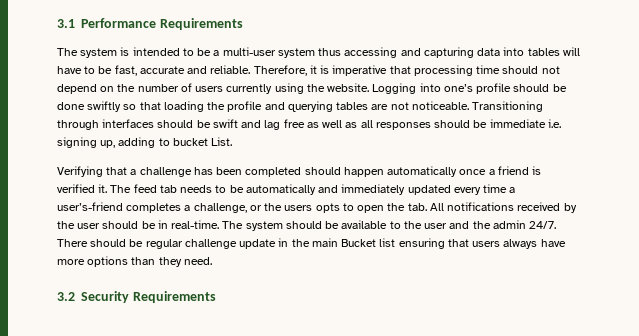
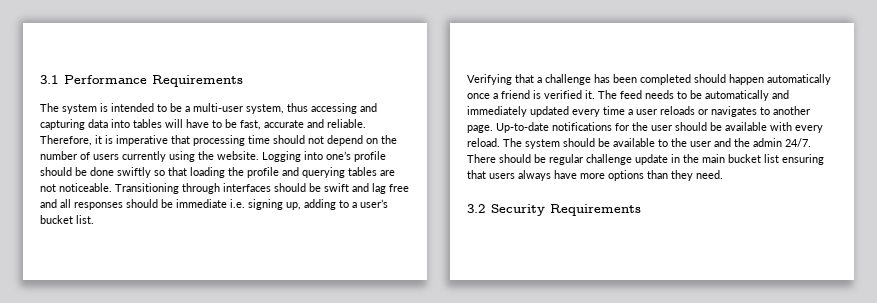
[277,48,315,58] system -> [246,104,284,114] system,
[306,120,358,128] as well as -> [40,199,57,208] and
[172,137,233,146] bucket List. -> [352,199,388,208] [40,215,94,224] a user’s bucket list.
[159,185,177,193] tab -> (642, 94) none
[57,202,577,213] [57,220,220,229] user’s-friend completes a challenge, or the users opts to open the tab. All notifications received by the user should be in real-time. -> [636,106,810,117] [467,122,823,133] [467,138,500,147] user reloads or navigates to another page. Up-to-date notifications for the user should be available with every reload.
[341,239,377,247] Bucket -> [728,154,761,163] bucket

